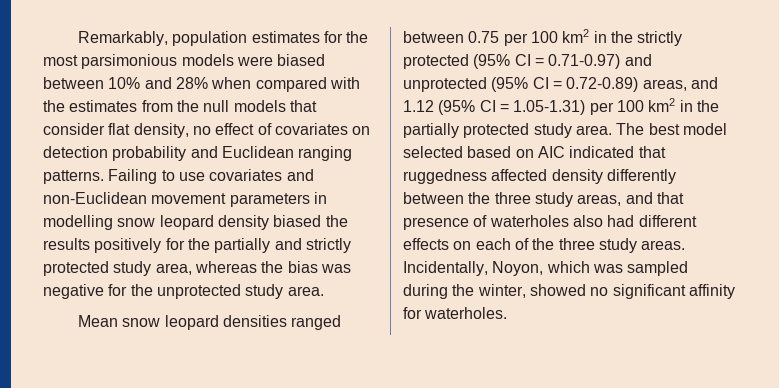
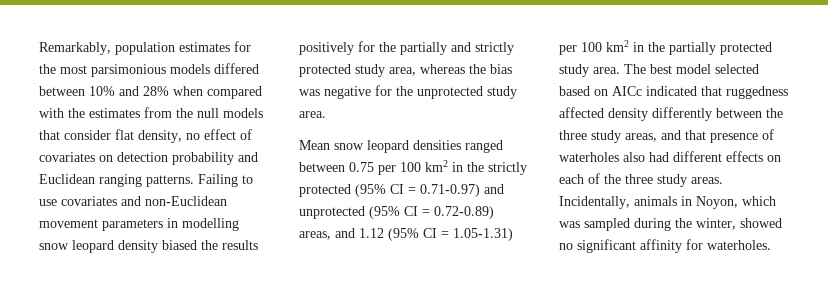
[236,54,326,66] were biased -> [214,63,259,74] differed
[537,146,565,158] AIC -> [612,86,642,96] AICc
(488, 268) none -> [634,196,692,206] animals in

